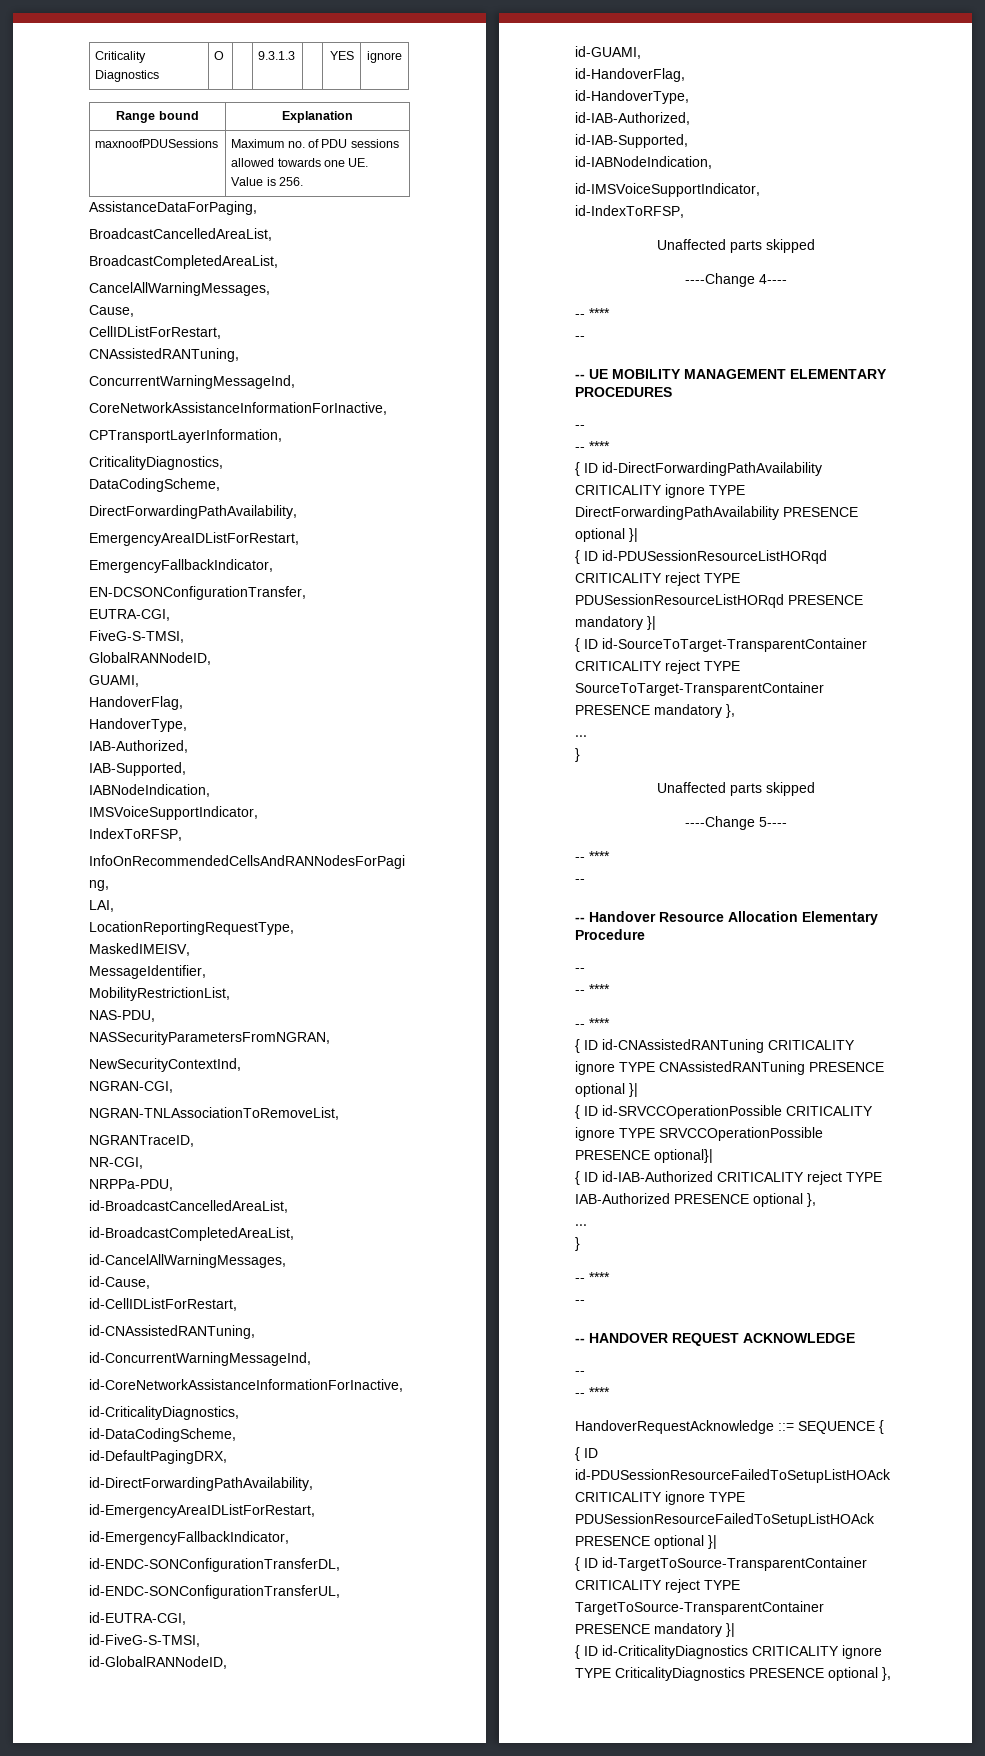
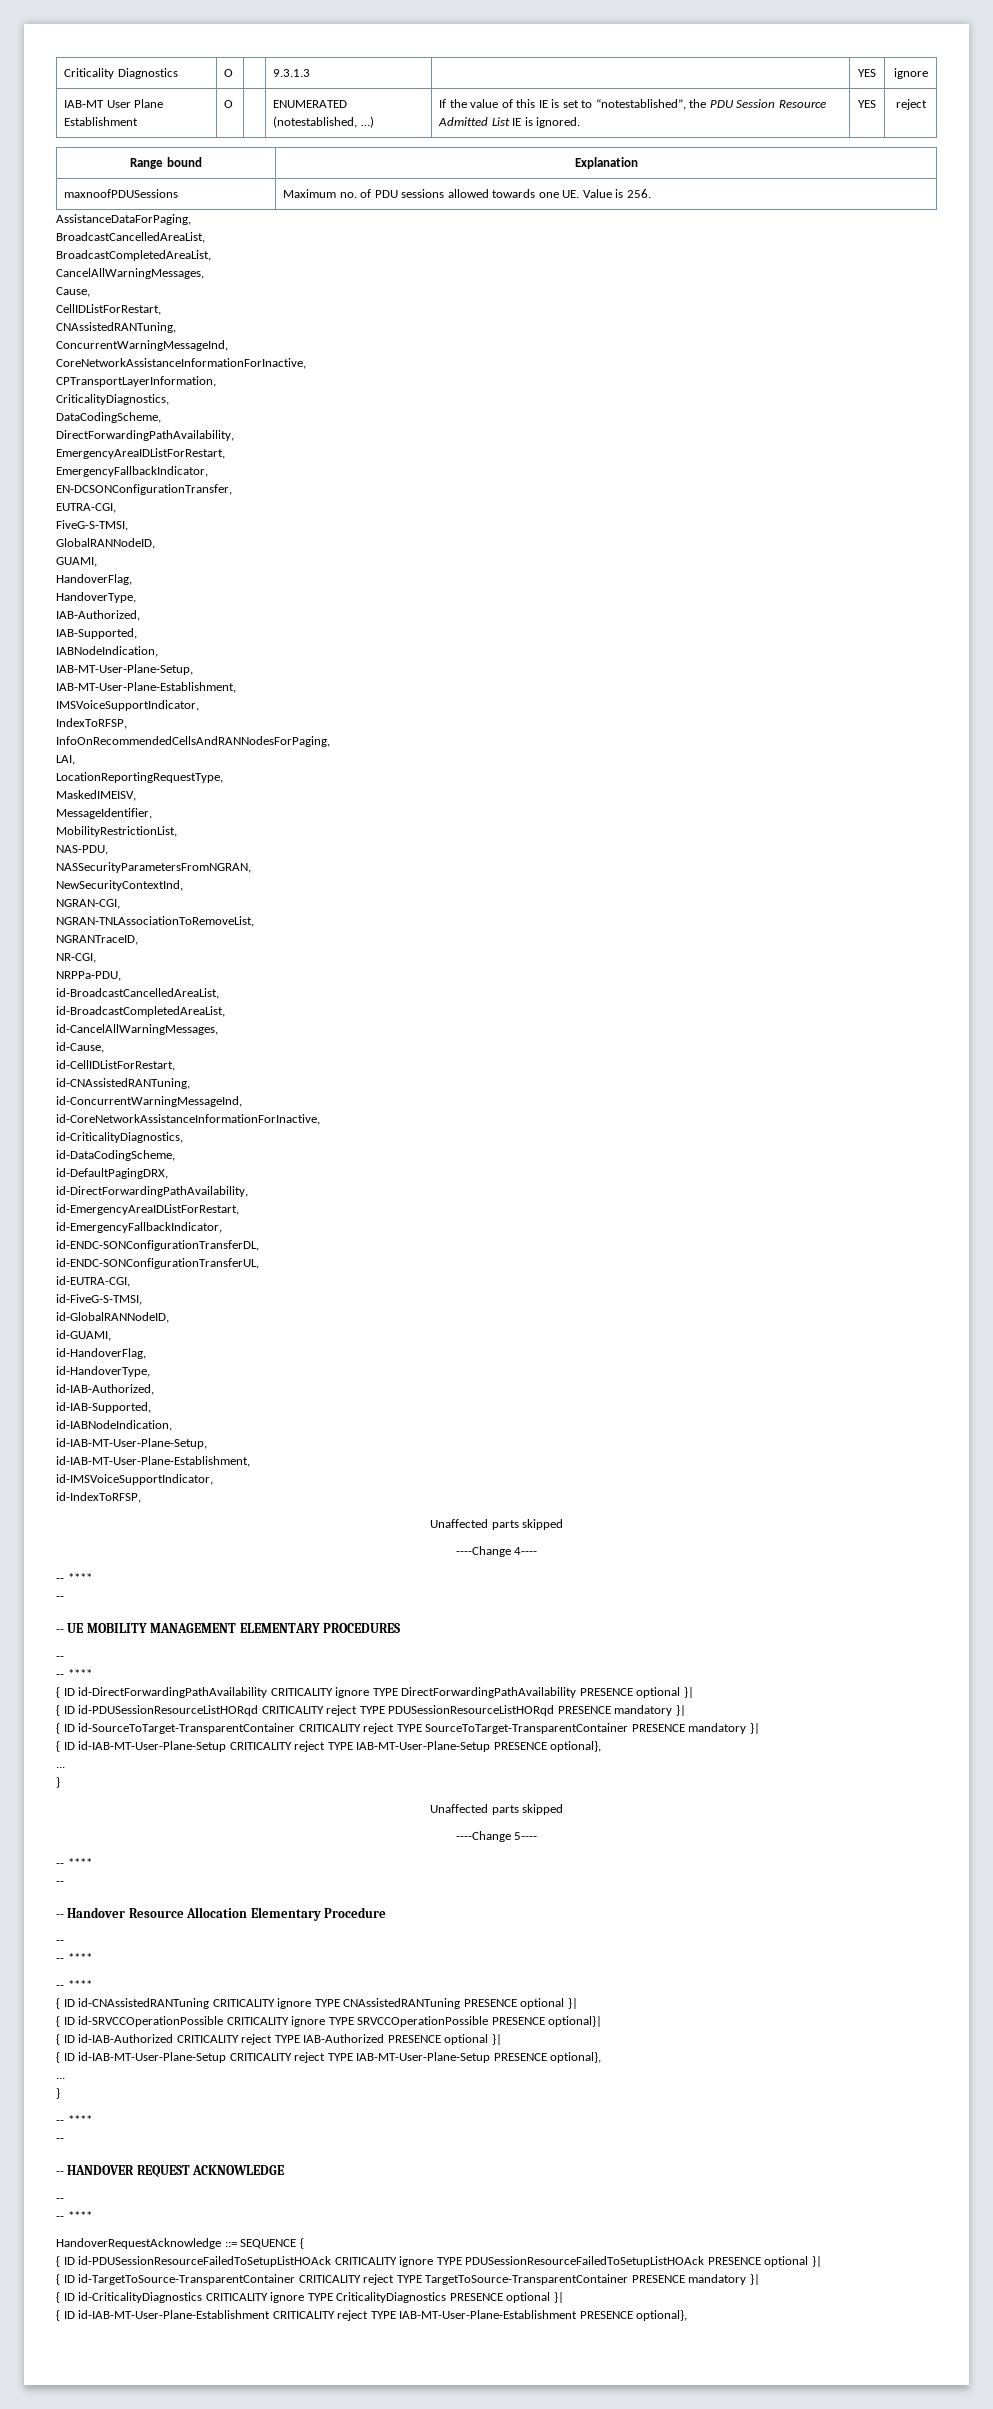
(402, 57) none -> [64,99,164,108] [64,117,139,126] [224,100,234,108] [273,100,348,108] [273,116,374,128] [439,99,826,110] [438,117,581,128] [858,100,876,108] [895,99,927,110] // IAB-MT User Plane Establishment | O | | ENUMERATED (notestablished, …) | If the value of this IE is set to “notestablished”, the PDU Session Resource Admitted List IE is ignored. | YES | reject
(210, 790) none -> [56,664,193,675] [56,682,236,693] // IAB-MT-User-Plane-Setup, // IAB-MT-User-Plane-Establishment,
(712, 162) none -> [56,1438,207,1449] [56,1456,250,1467] // id-IAB-MT-User-Plane-Setup, // id-IAB-MT-User-Plane-Establishment,
[726,704,735,718] }, -> [749,1723,760,1734] [56,1741,602,1752] }| // { ID id-IAB-MT-User-Plane-Setup CRITICALITY reject TYPE IAB-MT-User-Plane-Setup PRESENCE optional},
[807,1193,816,1207] }, -> [491,2034,502,2045] [56,2052,602,2063] }| // { ID id-IAB-MT-User-Plane-Setup CRITICALITY reject TYPE IAB-MT-User-Plane-Setup PRESENCE optional},
[882,1667,891,1681] }, -> [553,2292,564,2303] [56,2310,688,2321] }| // { ID id-IAB-MT-User-Plane-Establishment CRITICALITY reject TYPE IAB-MT-User-Plane-Establishment PRESENCE optional},

